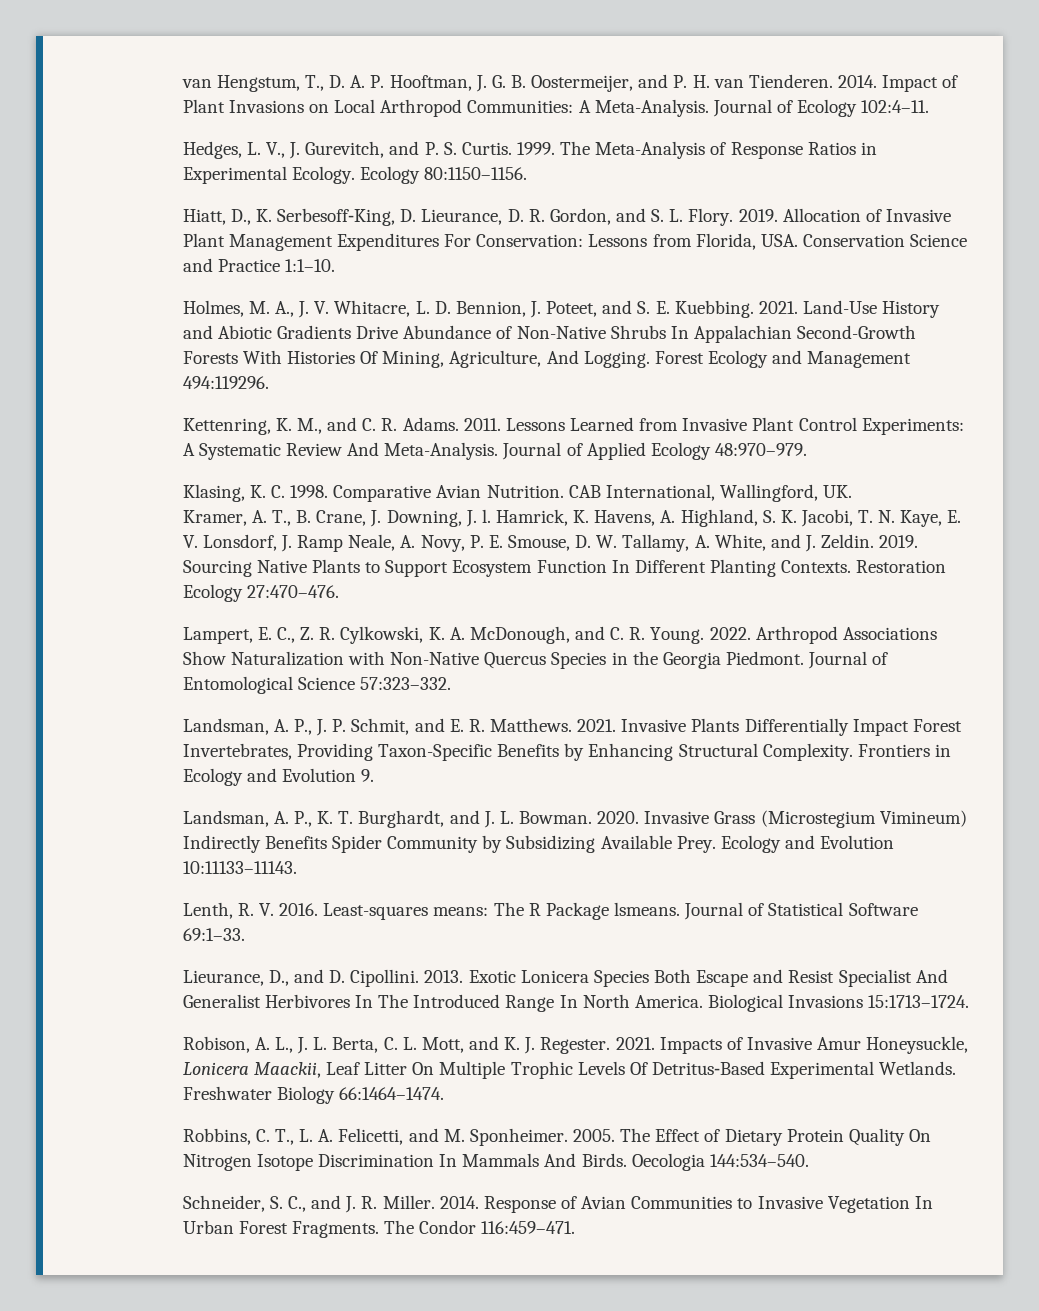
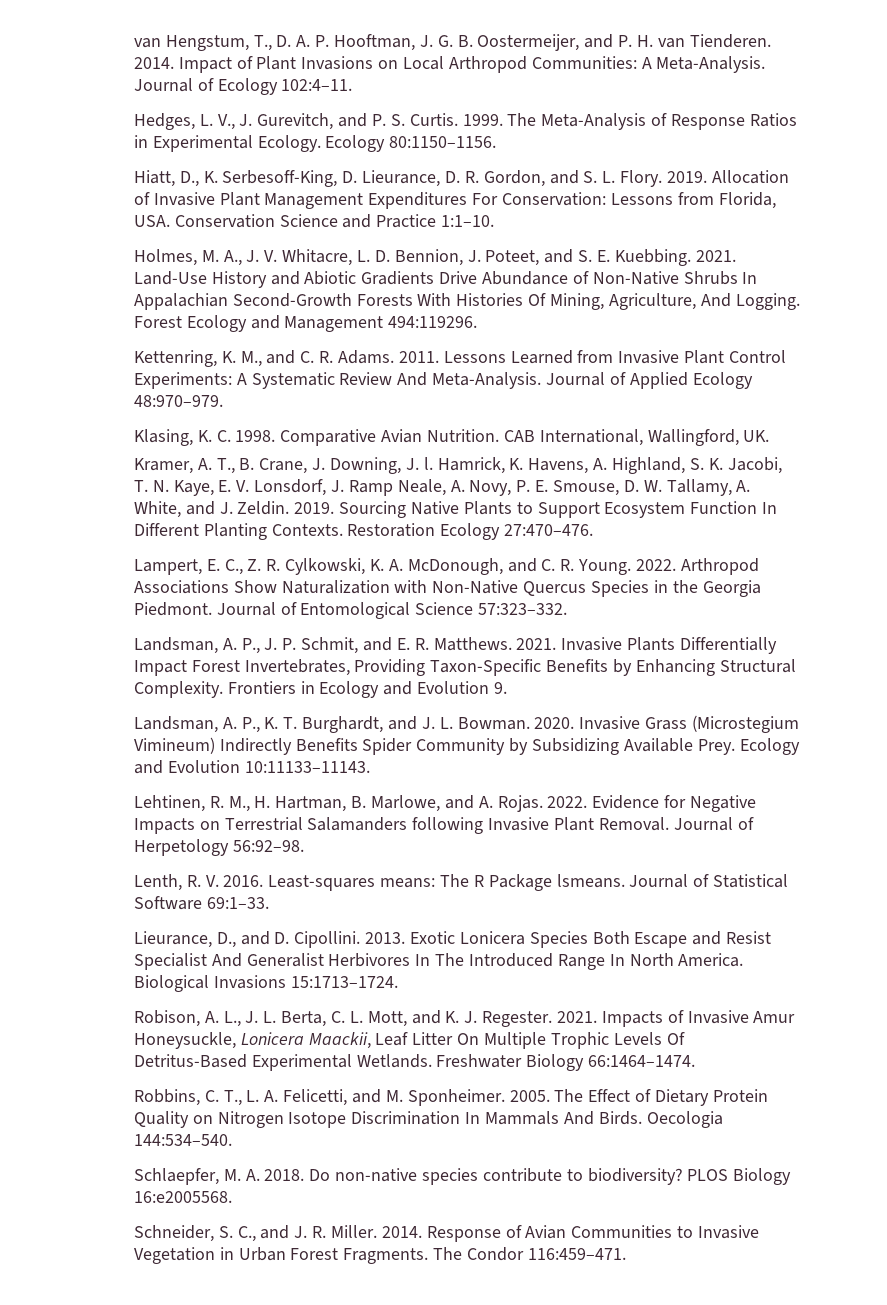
(297, 867) none -> [133,795,757,812] [133,817,754,834] [133,839,304,856] // Lehtinen, R. M., H. Hartman, B. Marlowe, and A. Rojas. 2022. Evidence for Negative Impacts on Terrestrial Salamanders following Invasive Plant Removal. Journal of Herpetology 56:92–98.
[908,1129,931,1142] On -> [192,1115,213,1124] on
(809, 1160) none -> [133,1168,792,1185] [133,1191,232,1203] // Schlaepfer, M. A. 2018. Do non-native species contribute to biodiversity? PLOS Biology 16:e2005568.
[914,1196,933,1209] In -> [219,1247,234,1260] in

